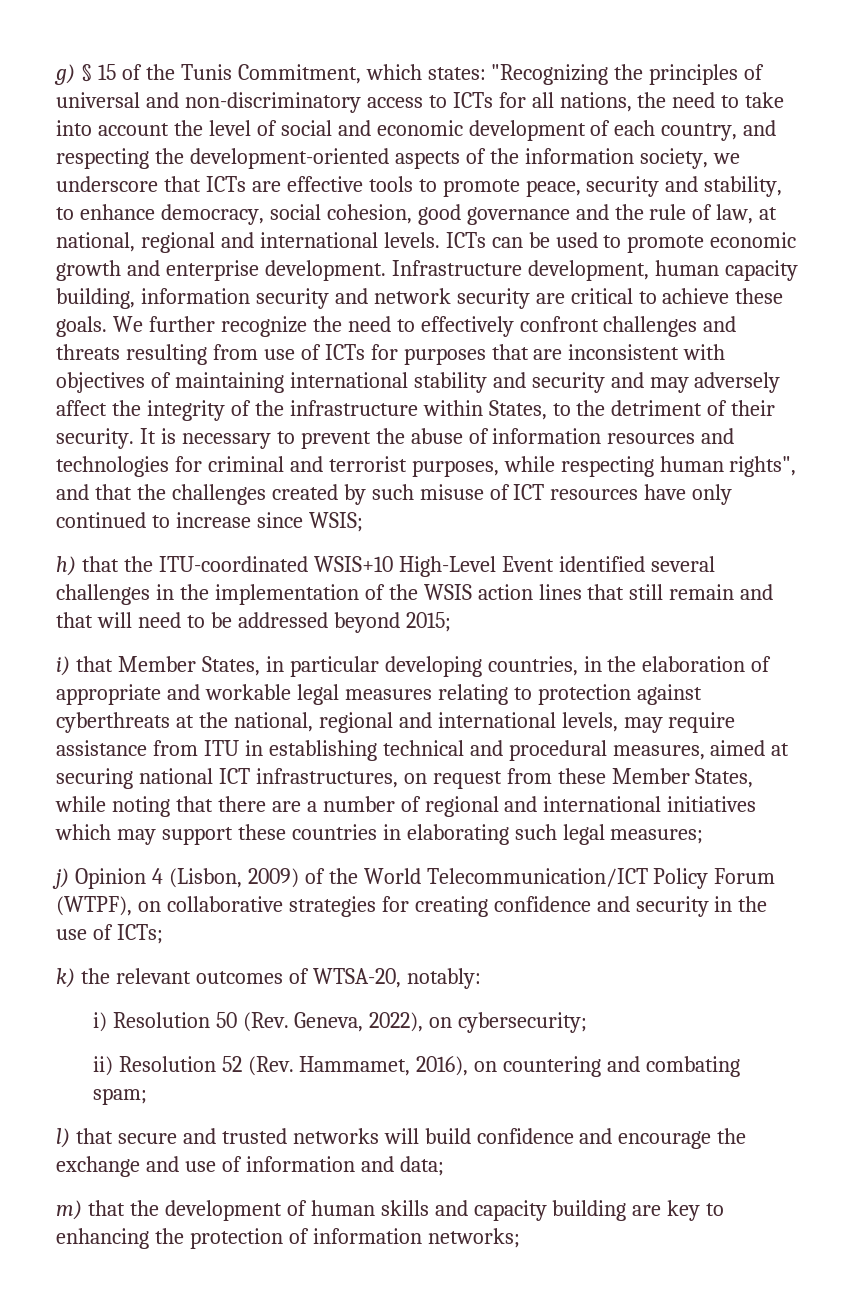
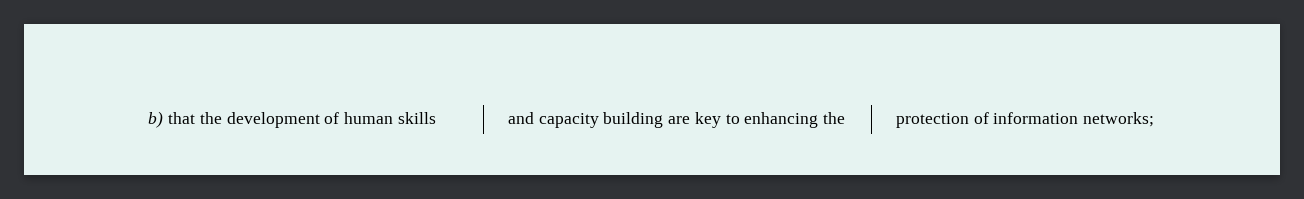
[54,64,765,85] [56,92,785,113] [56,120,777,141] [56,148,740,169] [56,176,783,197] [56,204,778,225] [56,232,797,253] [56,260,798,281] [56,288,784,309] [56,316,737,337] [56,344,726,365] [56,372,781,393] [56,400,776,421] [56,428,735,449] [56,456,797,477] [56,484,733,505] [56,512,363,532] [56,556,715,577] [56,584,774,605] [56,612,451,633] [56,656,772,677] [56,684,702,705] [56,712,736,733] [56,740,790,761] [56,768,754,789] [55,796,757,817] [55,824,704,845] [52,868,776,889] [56,896,768,917] [56,924,163,944] [56,968,481,989] [92,1012,588,1033] [92,1056,741,1077] [92,1088,147,1105] [56,1128,747,1149] [56,1156,444,1177] [56,1200,82,1220] g) § 15 of the Tunis Commitment, which states: "Recognizing the principles of universal and non-discriminatory access to ICTs for all nations, the need to take into account the level of social and economic development of each country, and respecting the development-oriented aspects of the information society, we underscore that ICTs are effective tools to promote peace, security and stability, to enhance democracy, social cohesion, good governance and the rule of law, at national, regional and international levels. ICTs can be used to promote economic growth and enterprise development. Infrastructure development, human capacity building, information security and network security are critical to achieve these goals. We further recognize the need to effectively confront challenges and threats resulting from use of ICTs for purposes that are inconsistent with objectives of maintaining international stability and security and may adversely affect the integrity of the infrastructure within States, to the detriment of their security. It is necessary to prevent the abuse of information resources and technologies for criminal and terrorist purposes, while respecting human rights", and that the challenges created by such misuse of ICT resources have only continued to increase since WSIS; // h) that the ITU-coordinated WSIS+10 High-Level Event identified several challenges in the implementation of the WSIS action lines that still remain and that will need to be addressed beyond 2015; // i) that Member States, in particular developing countries, in the elaboration of appropriate and workable legal measures relating to protection against cyberthreats at the national, regional and international levels, may require assistance from ITU in establishing technical and procedural measures, aimed at securing national ICT infrastructures, on request from these Member States, while noting that there are a number of regional and international initiatives which may support these countries in elaborating such legal measures; // j) Opinion 4 (Lisbon, 2009) of the World Telecommunication/ICT Policy Forum (WTPF), on collaborative strategies for creating confidence and security in the use of ICTs; // k) the relevant outcomes of WTSA-20, notably: // i) Resolution 50 (Rev. Geneva, 2022), on cybersecurity; // ii) Resolution 52 (Rev. Hammamet, 2016), on countering and combating spam; // l) that secure and trusted networks will build confidence and encourage the exchange and use of information and data; // m) -> [148,111,164,128] b)

